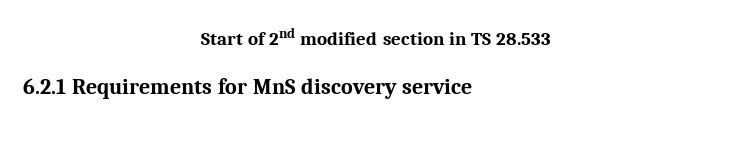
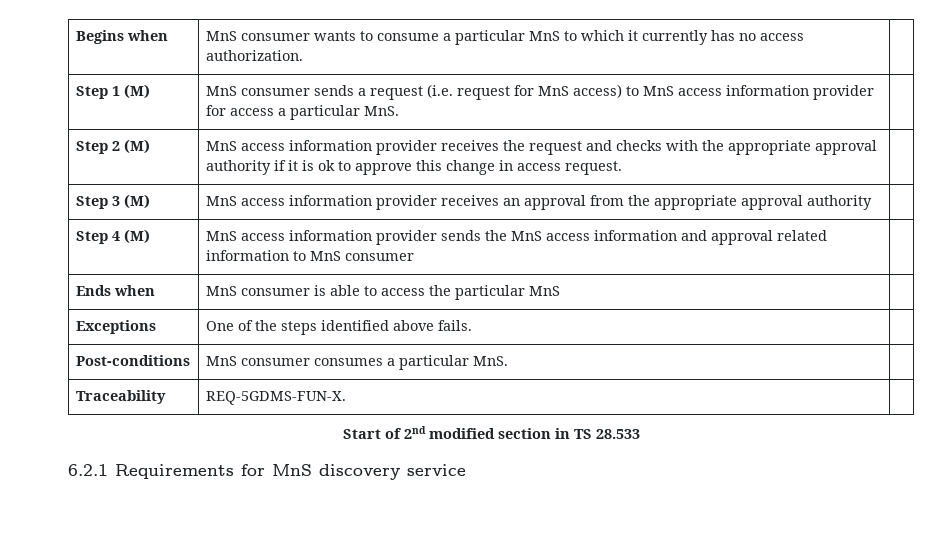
(201, 39) none -> [75,30,168,44] [205,30,804,45] [205,50,303,61] [75,84,150,99] [205,84,874,100] [205,105,399,120] [75,139,150,154] [205,140,877,155] [205,160,622,175] [75,194,150,209] [205,195,872,210] [75,229,150,244] [205,230,827,245] [205,250,414,261] [75,285,155,296] [205,285,560,300] [75,320,156,334] [205,320,472,335] [75,355,190,366] [205,355,508,370] [75,390,166,404] [205,391,346,405] Begins when | MnS consumer wants to consume a particular MnS to which it currently has no access authorization. | // Step 1 (M) | MnS consumer sends a request (i.e. request for MnS access) to MnS access information provider for access a particular MnS. | // Step 2 (M) | MnS access information provider receives the request and checks with the appropriate approval authority if it is ok to approve this change in access request. | // Step 3 (M) | MnS access information provider receives an approval from the appropriate approval authority | // Step 4 (M) | MnS access information provider sends the MnS access information and approval related information to MnS consumer | // Ends when | MnS consumer is able to access the particular MnS | // Exceptions | One of the steps identified above fails. | // Post-conditions | MnS consumer consumes a particular MnS. | // Traceability | REQ-5GDMS-FUN-X. | //

